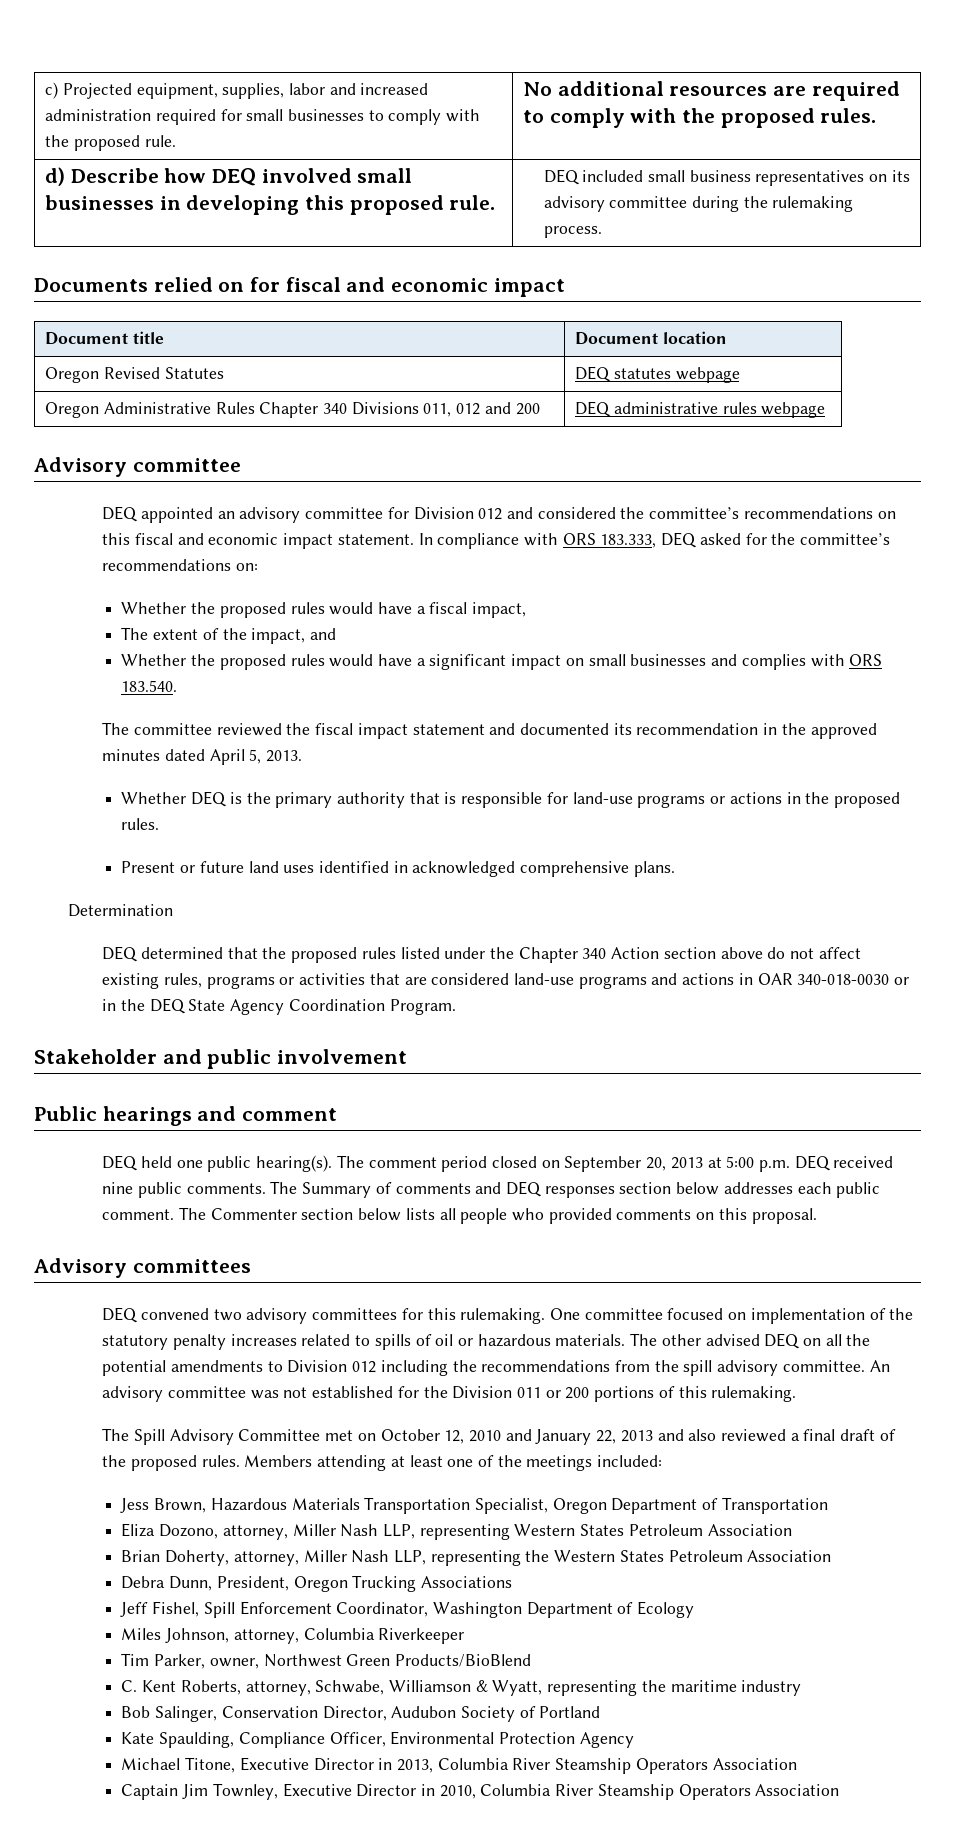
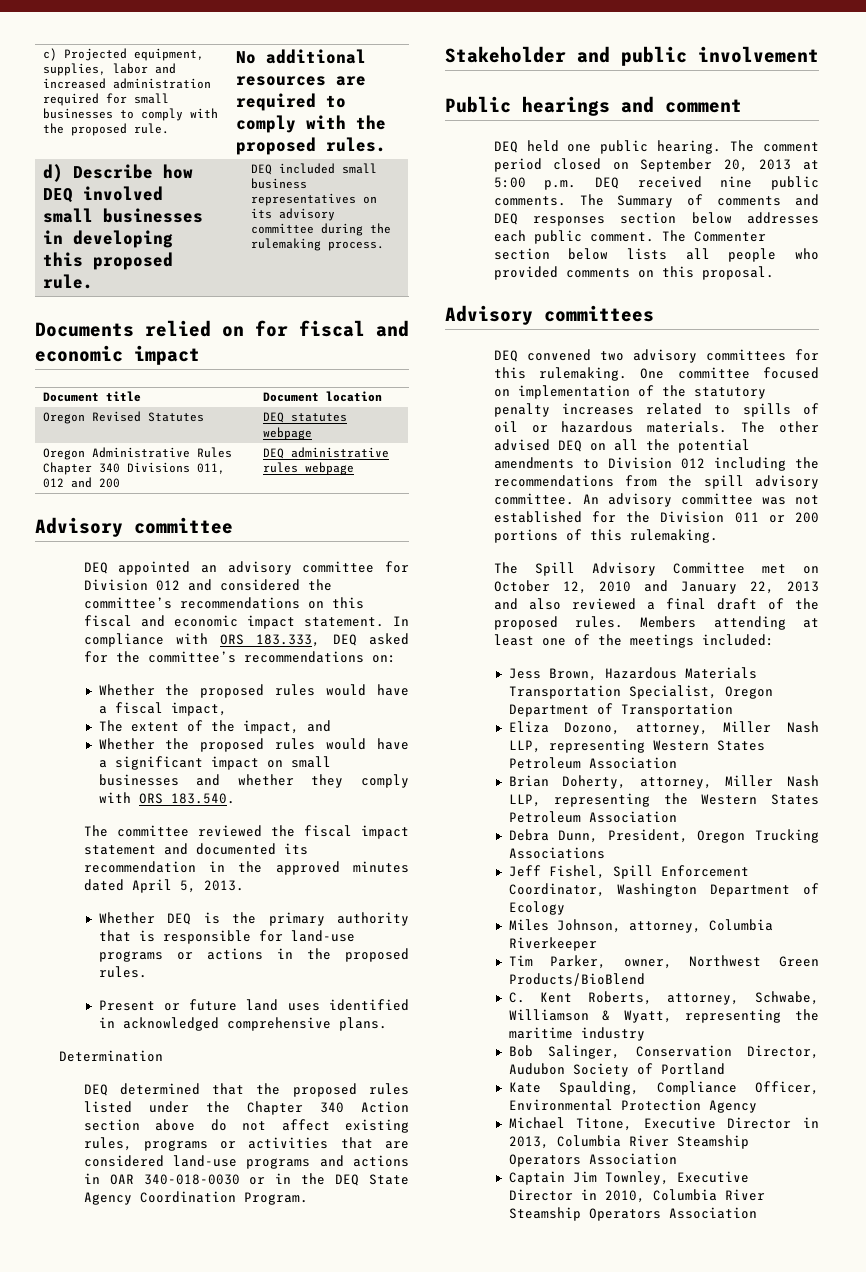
[741,654,806,670] complies -> [237,774,410,788] whether they comply
[256,1155,333,1172] hearing(s). -> [657,140,722,154] hearing.

